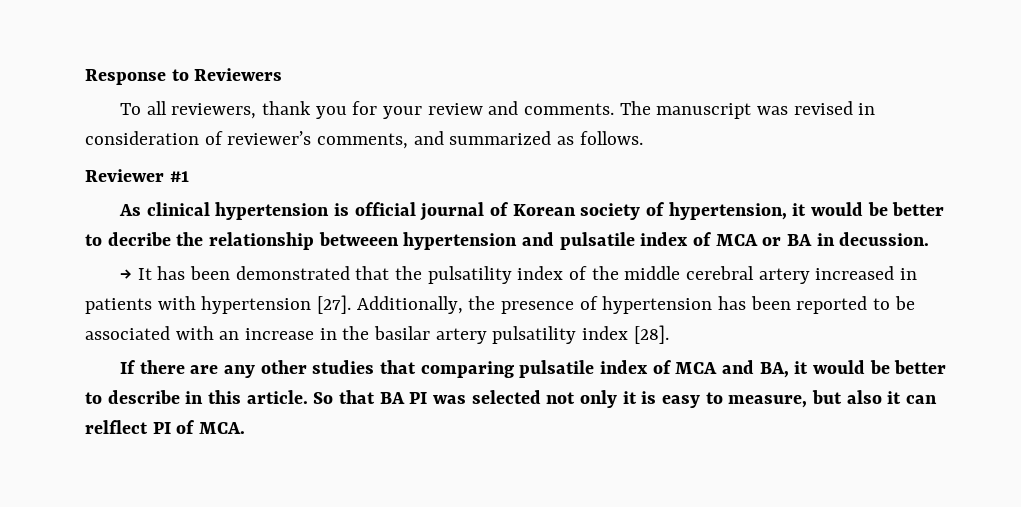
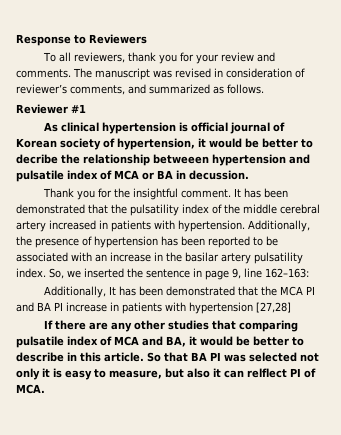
[119,269,132,280] → -> [42,188,231,200] Thank you for the insightful comment.
[201,295,352,314] hypertension [27]. -> [178,220,245,232] hypertension.
[582,325,669,344] index [28]. -> [16,268,309,280] [43,286,315,298] [16,302,291,314] index. So, we inserted the sentence in page 9, line 162–163: // Additionally, It has been demonstrated that the MCA PI and BA PI increase in patients with hypertension [27,28]

